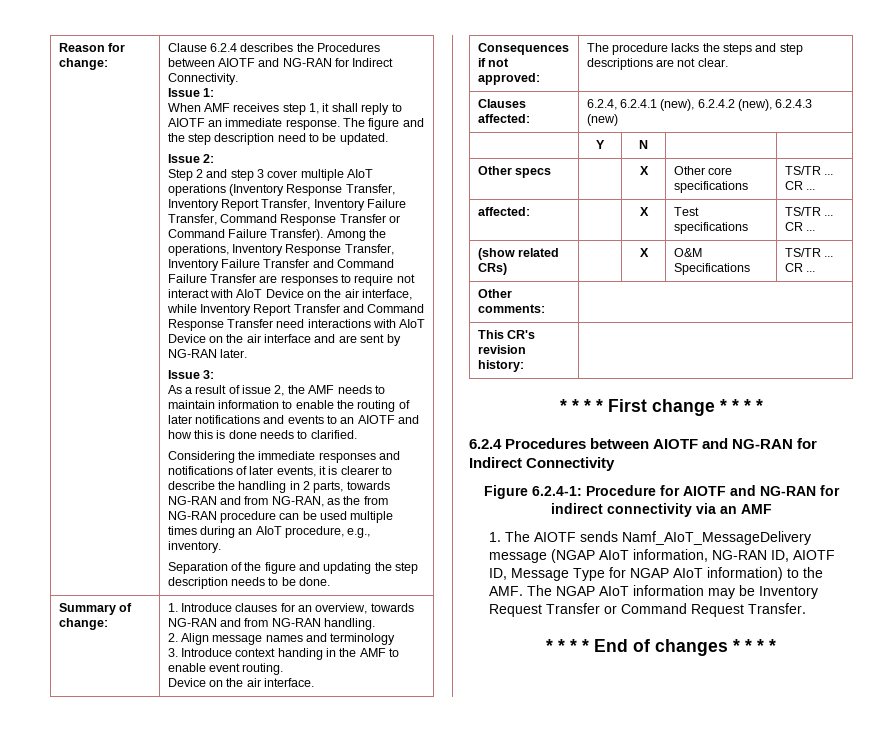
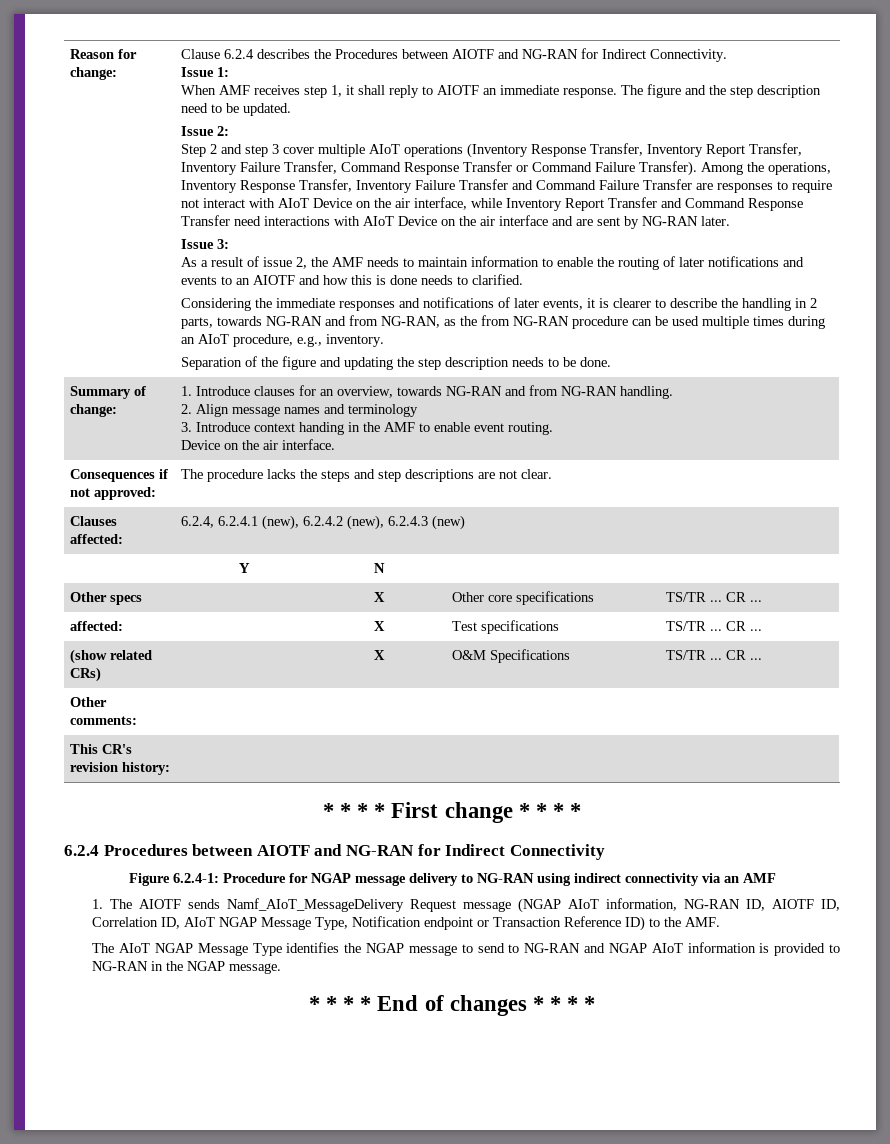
[682,485,840,496] AIOTF and NG-RAN for -> [310,873,571,886] NGAP message delivery to NG-RAN using
(812, 538) none -> [410,899,457,912] Request
[511,567,824,581] [489,585,819,599] [489,603,807,617] Message Type for NGAP AIoT information) to the AMF. The NGAP AIoT information may be Inventory Request Transfer or Command Request Transfer. -> [92,916,721,931] [92,942,841,956] [92,961,282,974] Correlation ID, AIoT NGAP Message Type, Notification endpoint or Transaction Reference ID) to the AMF. // The AIoT NGAP Message Type identifies the NGAP message to send to NG-RAN and NGAP AIoT information is provided to NG-RAN in the NGAP message.

